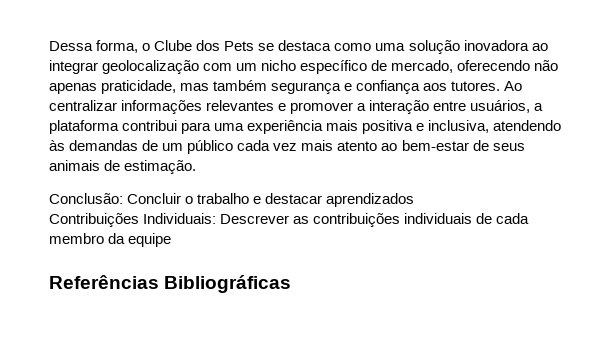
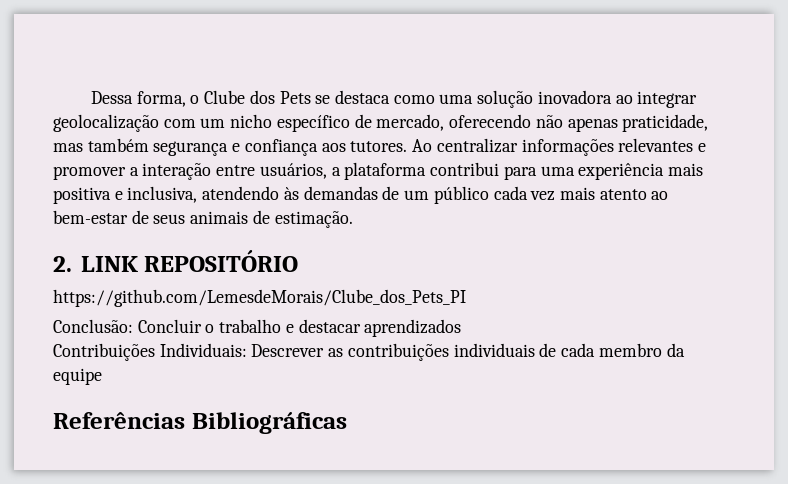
(197, 167) none -> [53,250,299,272] [53,289,466,307] // 2. LINK REPOSITÓRIO // https://github.com/LemesdeMorais/Clube_dos_Pets_PI

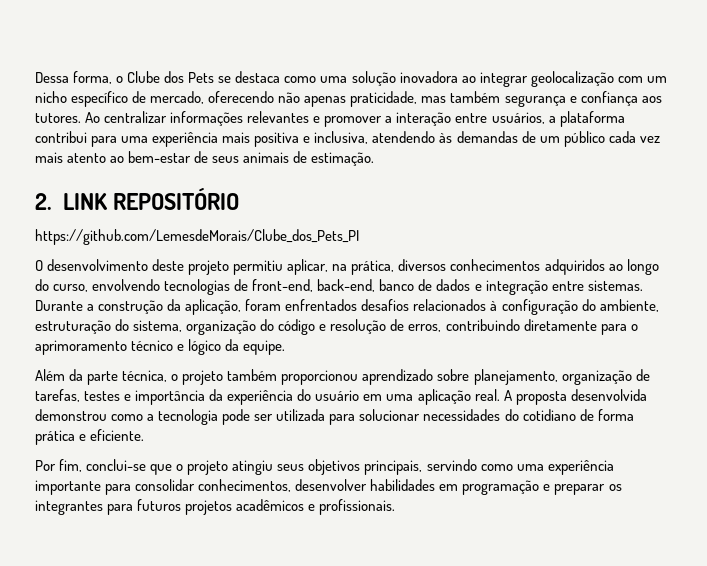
[53,319,462,337] [53,343,685,361] [53,368,102,385] [53,412,347,434] Conclusão: Concluir o trabalho e destacar aprendizados // Contribuições Individuais: Descrever as contribuições individuais de cada membro da equipe // Referências Bibliográficas -> [35,259,659,275] [35,279,643,295] [35,299,659,315] [35,319,638,335] [35,339,286,355] [35,369,650,385] [35,389,647,405] [35,409,634,425] [35,429,145,445] [35,459,614,475] [35,479,622,495] [35,499,396,515] O desenvolvimento deste projeto permitiu aplicar, na prática, diversos conhecimentos adquiridos ao longo do curso, envolvendo tecnologias de front-end, back-end, banco de dados e integração entre sistemas. Durante a construção da aplicação, foram enfrentados desafios relacionados à configuração do ambiente, estruturação do sistema, organização do código e resolução de erros, contribuindo diretamente para o aprimoramento técnico e lógico da equipe. // Além da parte técnica, o projeto também proporcionou aprendizado sobre planejamento, organização de tarefas, testes e importância da experiência do usuário em uma aplicação real. A proposta desenvolvida demonstrou como a tecnologia pode ser utilizada para solucionar necessidades do cotidiano de forma prática e eficiente. // Por fim, conclui-se que o projeto atingiu seus objetivos principais, servindo como uma experiência importante para consolidar conhecimentos, desenvolver habilidades em programação e preparar os integrantes para futuros projetos acadêmicos e profissionais.

